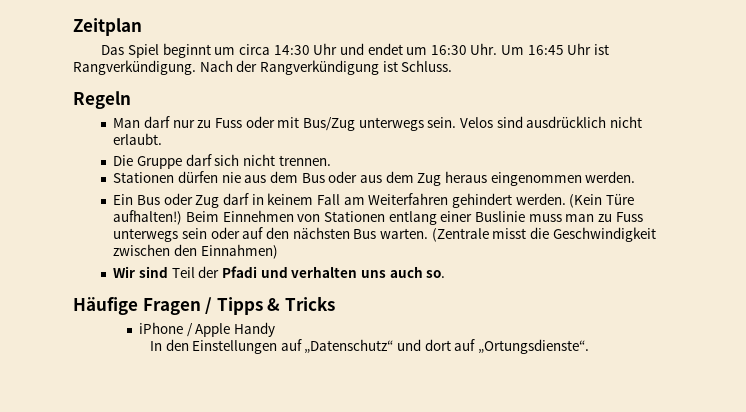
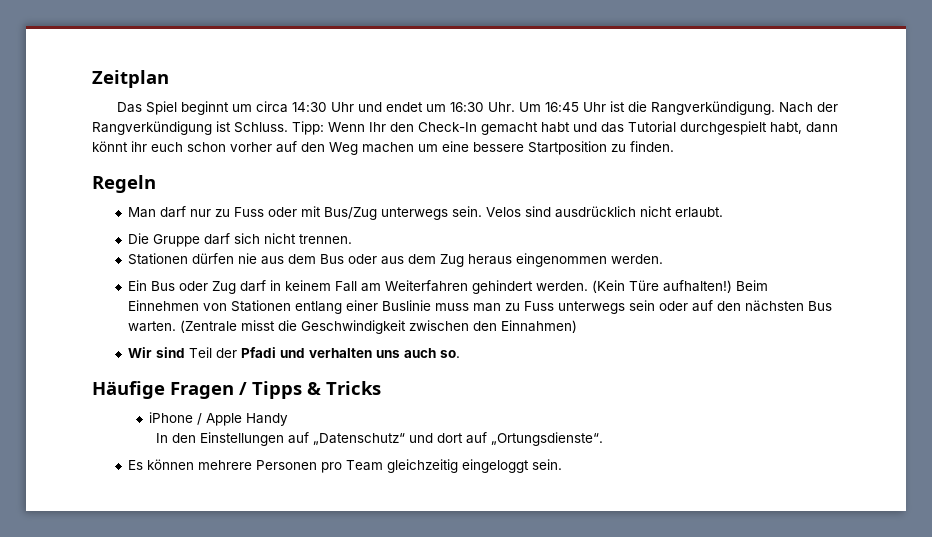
(610, 49) none -> [627,101,647,112] die
(453, 66) none -> [292,121,838,135] [92,141,674,155] Tipp: Wenn Ihr den Check-In gemacht habt und das Tutorial durchgespielt habt, dann könnt ihr euch schon vorher auf den Weg machen um eine bessere Startposition zu finden.
(590, 346) none -> [128,459,563,473] // Es können mehrere Personen pro Team gleichzeitig eingeloggt sein.

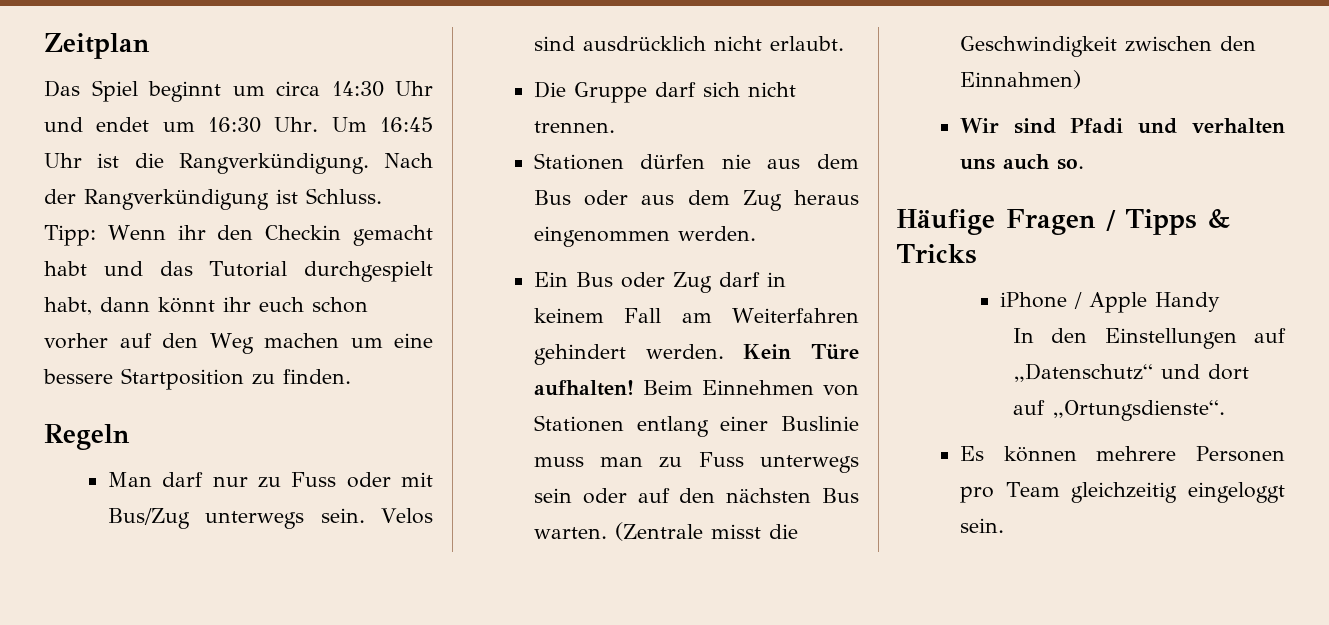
[369,122,477,132] Ihr den Check-In -> [177,225,342,240] ihr den Checkin
[592,280,733,293] (Kein Türe aufhalten!) -> [743,344,859,360] [533,380,634,396] Kein Türe aufhalten!
[189,347,238,358] Teil der -> (1056, 126) none

